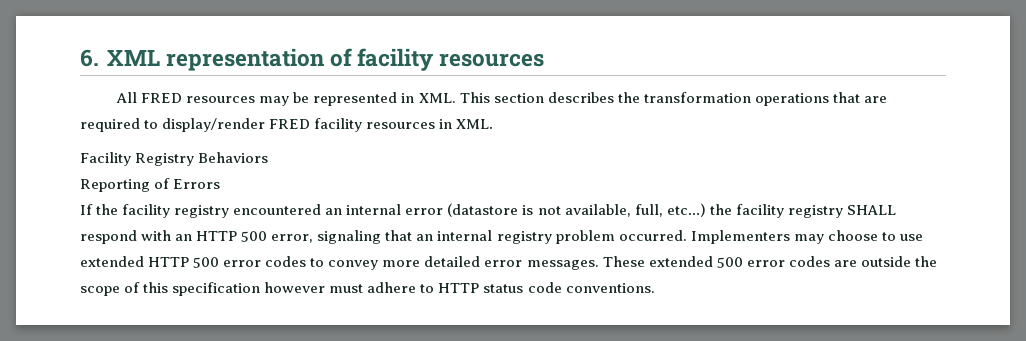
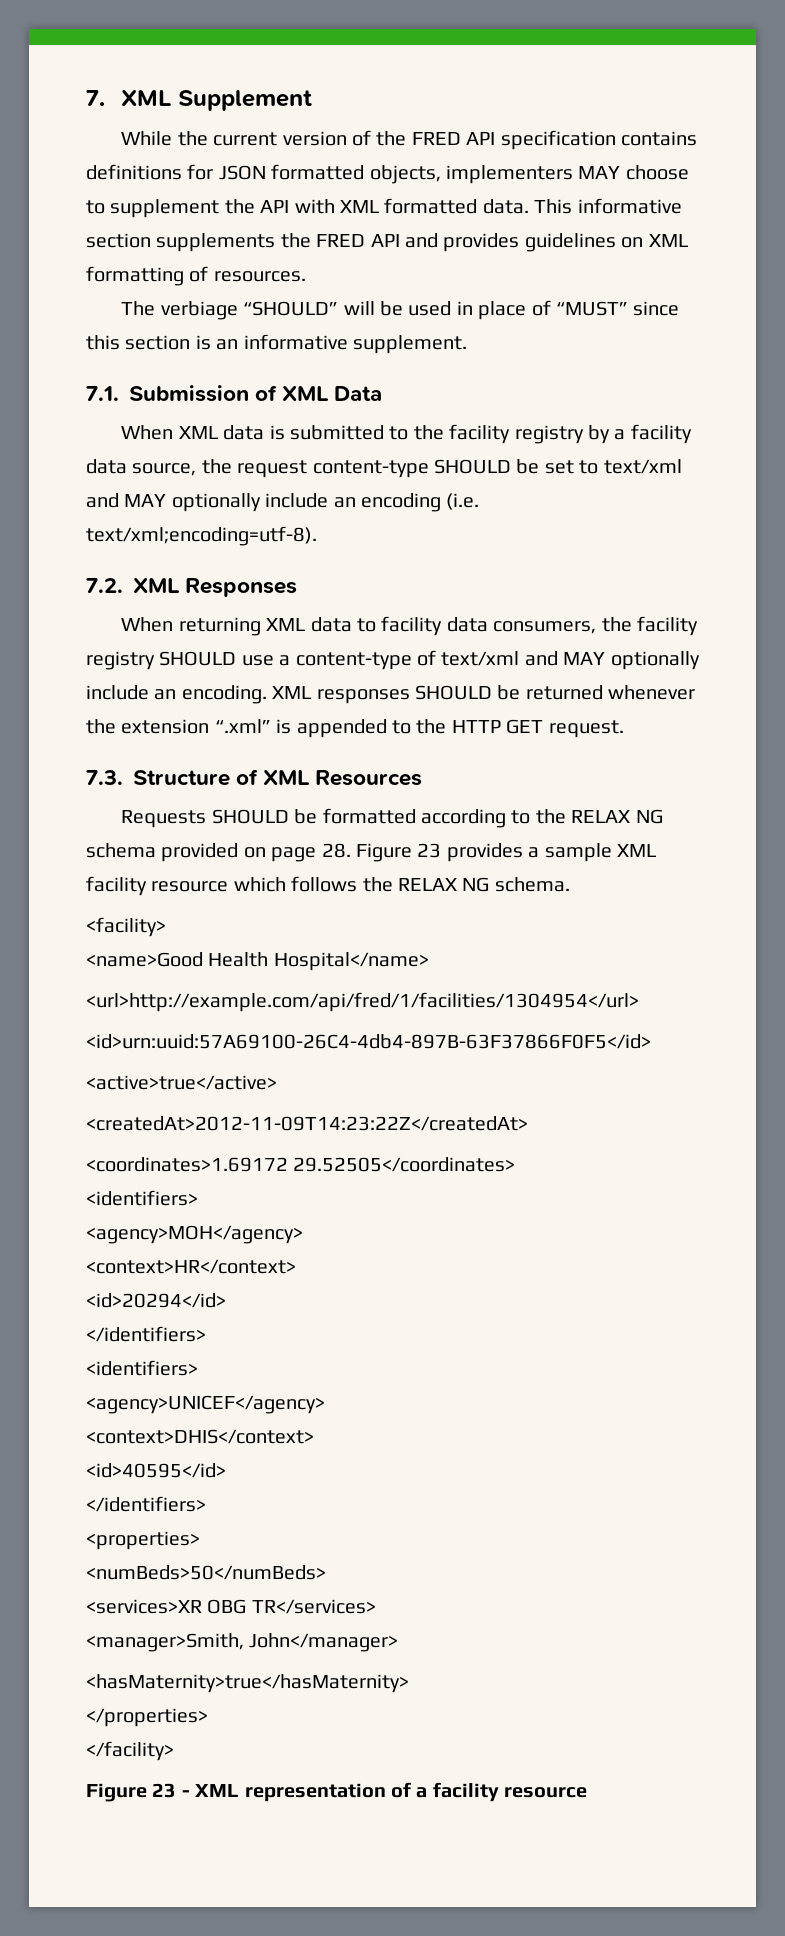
[80,48,544,71] [116,92,887,106] [80,118,494,132] [80,152,269,166] [80,178,221,192] [80,203,896,218] [80,230,923,244] [80,256,937,270] [80,282,655,296] 6. XML representation of facility resources // All FRED resources may be represented in XML. This section describes the transformation operations that are required to display/render FRED facility resources in XML. // Facility Registry Behaviors // Reporting of Errors // If the facility registry encountered an internal error (datastore is not available, full, etc…) the facility registry SHALL respond with an HTTP 500 error, signaling that an internal registry problem occurred. Implementers may choose to use extended HTTP 500 error codes to convey more detailed error messages. These extended 500 error codes are outside the scope of this specification however must adhere to HTTP status code conventions. -> [86,90,312,111] [121,130,698,150] [86,164,689,184] [86,198,682,218] [86,233,688,252] [86,266,306,286] [121,300,680,320] [86,334,467,354] [86,385,383,402] [121,424,692,444] [86,459,682,478] [86,493,480,512] [86,526,317,546] [86,578,298,597] [121,616,699,636] [86,650,700,670] [86,685,696,704] [86,719,624,738] [86,769,423,786] [121,808,663,828] [86,843,656,862] [86,876,570,896] [86,917,166,937] [86,952,429,971] [86,992,639,1012] [86,1034,651,1049] [86,1075,277,1090] [86,1116,528,1131] [86,1157,516,1172] [86,1190,198,1206] [86,1225,303,1244] [86,1259,296,1274] [86,1293,226,1308] [86,1326,206,1342] [86,1360,198,1376] [86,1395,325,1414] [86,1429,314,1444] [86,1463,226,1478] [86,1496,206,1512] [86,1531,200,1550] [86,1565,326,1580] [86,1599,376,1614] [86,1633,399,1652] [86,1674,409,1693] [86,1708,208,1727] [86,1741,174,1761] [86,1782,588,1802] 7. XML Supplement // While the current version of the FRED API specification contains definitions for JSON formatted objects, implementers MAY choose to supplement the API with XML formatted data. This informative section supplements the FRED API and provides guidelines on XML formatting of resources. // The verbiage “SHOULD” will be used in place of “MUST” since this section is an informative supplement. // 7.1. Submission of XML Data // When XML data is submitted to the facility registry by a facility data source, the request content-type SHOULD be set to text/xml and MAY optionally include an encoding (i.e. text/xml;encoding=utf-8). // 7.2. XML Responses // When returning XML data to facility data consumers, the facility registry SHOULD use a content-type of text/xml and MAY optionally include an encoding. XML responses SHOULD be returned whenever the extension “.xml” is appended to the HTTP GET request. // 7.3. Structure of XML Resources // Requests SHOULD be formatted according to the RELAX NG schema provided on page 28. Figure 23 provides a sample XML facility resource which follows the RELAX NG schema. // <facility> // <name>Good Health Hospital</name> // <url>http://example.com/api/fred/1/facilities/1304954</url> // <id>urn:uuid:57A69100-26C4-4db4-897B-63F37866F0F5</id> // <active>true</active> // <createdAt>2012-11-09T14:23:22Z</createdAt> // <coordinates>1.69172 29.52505</coordinates> // <identifiers> // <agency>MOH</agency> // <context>HR</context> // <id>20294</id> // </identifiers> // <identifiers> // <agency>UNICEF</agency> // <context>DHIS</context> // <id>40595</id> // </identifiers> // <properties> // <numBeds>50</numBeds> // <services>XR OBG TR</services> // <manager>Smith, John</manager> // <hasMaternity>true</hasMaternity> // </properties> // </facility> // Figure 23 - XML representation of a facility resource

